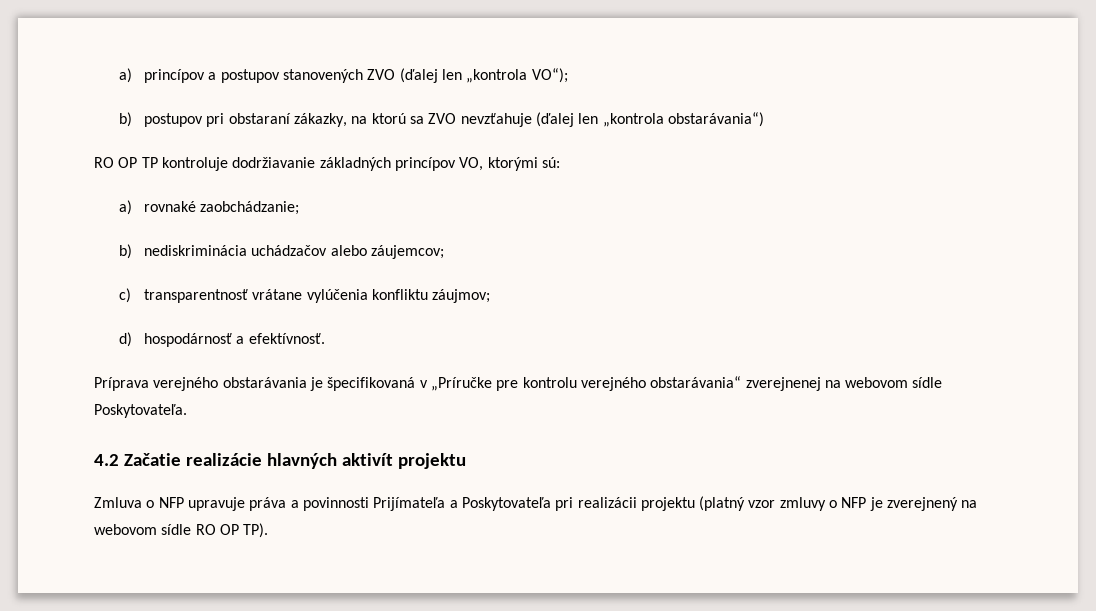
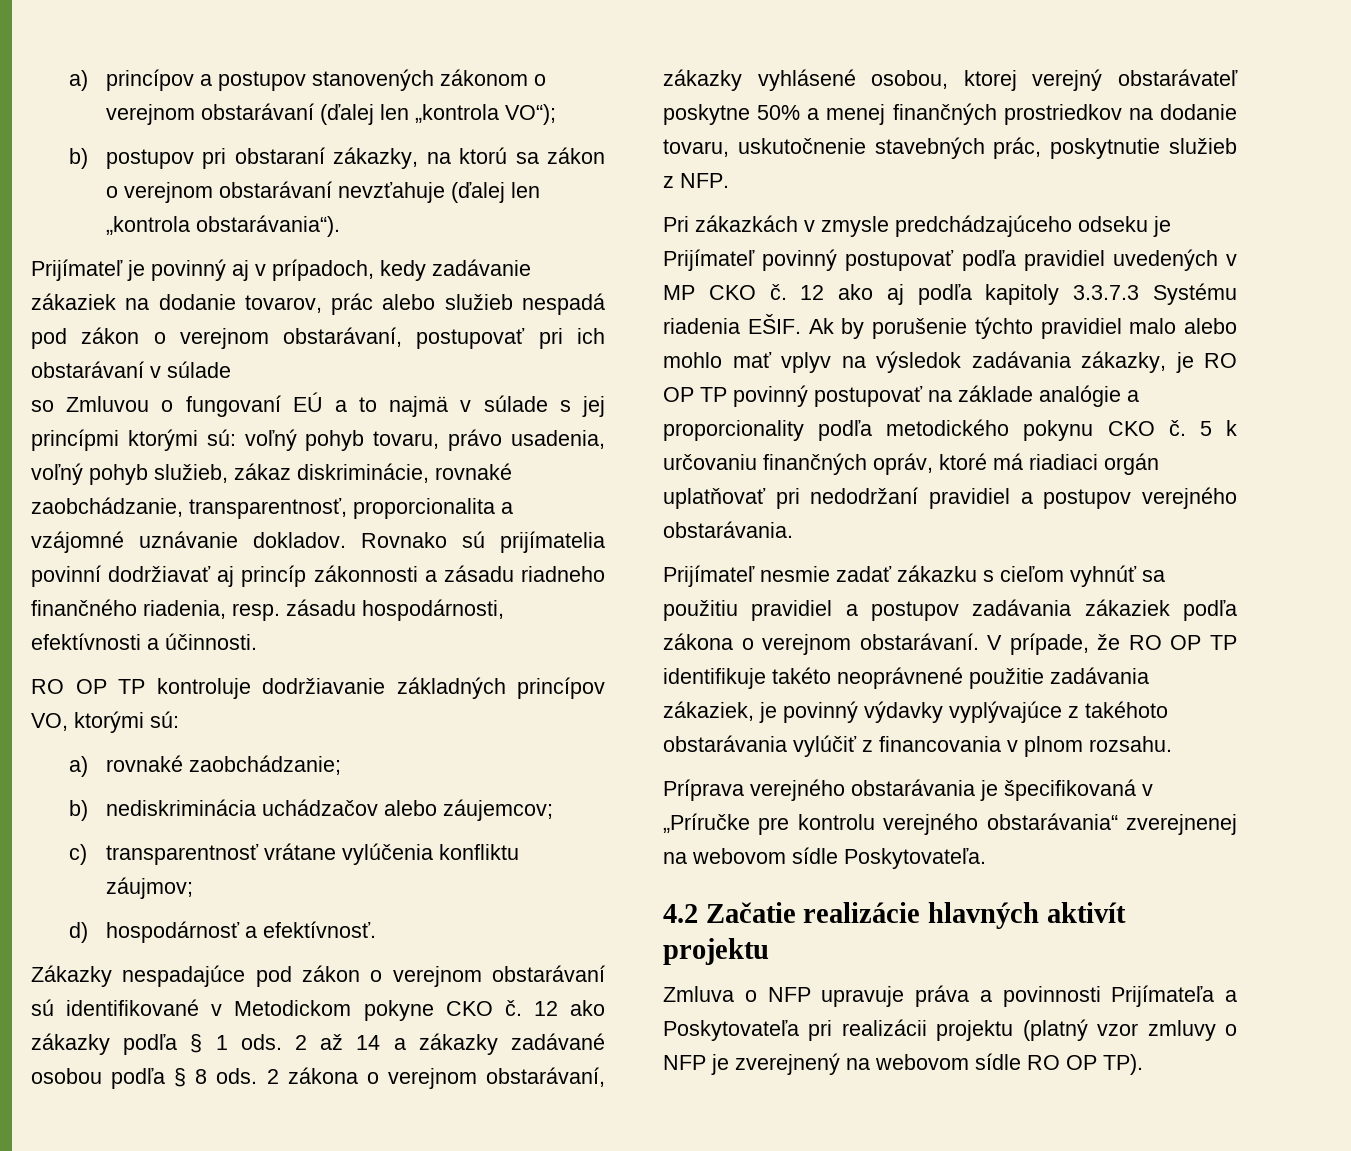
[367,69,396,80] ZVO -> [440,69,547,86] [106,103,315,125] zákonom o verejnom obstarávaní
[428,112,765,127] ZVO nevzťahuje (ďalej len „kontrola obstarávania“) -> [547,147,605,164] [106,181,541,203] [106,215,341,237] [31,259,531,281] [31,293,605,315] [31,327,605,349] [31,361,231,378] [31,392,605,417] [31,429,605,451] [31,463,512,485] [31,497,513,519] [31,531,605,553] [31,565,606,587] [31,599,504,621] [31,633,257,650] zákon o verejnom obstarávaní nevzťahuje (ďalej len „kontrola obstarávania“). // Prijímateľ je povinný aj v prípadoch, kedy zadávanie zákaziek na dodanie tovarov, prác alebo služieb nespadá pod zákon o verejnom obstarávaní, postupovať pri ich obstarávaní v súlade // so Zmluvou o fungovaní EÚ a to najmä v súlade s jej princípmi ktorými sú: voľný pohyb tovaru, právo usadenia, voľný pohyb služieb, zákaz diskriminácie, rovnaké zaobchádzanie, transparentnosť, proporcionalita a vzájomné uznávanie dokladov. Rovnako sú prijímatelia povinní dodržiavať aj princíp zákonnosti a zásadu riadneho finančného riadenia, resp. zásadu hospodárnosti, efektívnosti a účinnosti.
(325, 338) none -> [31,965,605,987] [31,999,605,1021] [31,1033,605,1055] [31,1067,605,1089] [663,69,1238,91] [663,103,1237,125] [663,137,1237,159] [663,173,729,188] [663,215,1171,237] [663,249,1237,271] [663,283,1237,305] [663,314,1237,339] [663,351,1237,373] [663,385,1139,407] [663,419,1237,441] [663,453,1159,475] [663,487,1237,509] [663,521,793,538] [663,565,1165,587] [663,599,1237,621] [663,633,1237,655] [663,667,1149,689] [663,701,1168,723] [663,735,1172,757] // Zákazky nespadajúce pod zákon o verejnom obstarávaní sú identifikované v Metodickom pokyne CKO č. 12 ako zákazky podľa § 1 ods. 2 až 14 a zákazky zadávané osobou podľa § 8 ods. 2 zákona o verejnom obstarávaní, zákazky vyhlásené osobou, ktorej verejný obstarávateľ poskytne 50% a menej finančných prostriedkov na dodanie tovaru, uskutočnenie stavebných prác, poskytnutie služieb z NFP. // Pri zákazkách v zmysle predchádzajúceho odseku je Prijímateľ povinný postupovať podľa pravidiel uvedených v MP CKO č. 12 ako aj podľa kapitoly 3.3.7.3 Systému riadenia EŠIF. Ak by porušenie týchto pravidiel malo alebo mohlo mať vplyv na výsledok zadávania zákazky, je RO OP TP povinný postupovať na základe analógie a proporcionality podľa metodického pokynu CKO č. 5 k určovaniu finančných opráv, ktoré má riadiaci orgán uplatňovať pri nedodržaní pravidiel a postupov verejného obstarávania. // Prijímateľ nesmie zadať zákazku s cieľom vyhnúť sa použitiu pravidiel a postupov zadávania zákaziek podľa zákona o verejnom obstarávaní. V prípade, že RO OP TP identifikuje takéto neoprávnené použitie zadávania zákaziek, je povinný výdavky vyplývajúce z takéhoto obstarávania vylúčiť z financovania v plnom rozsahu.

